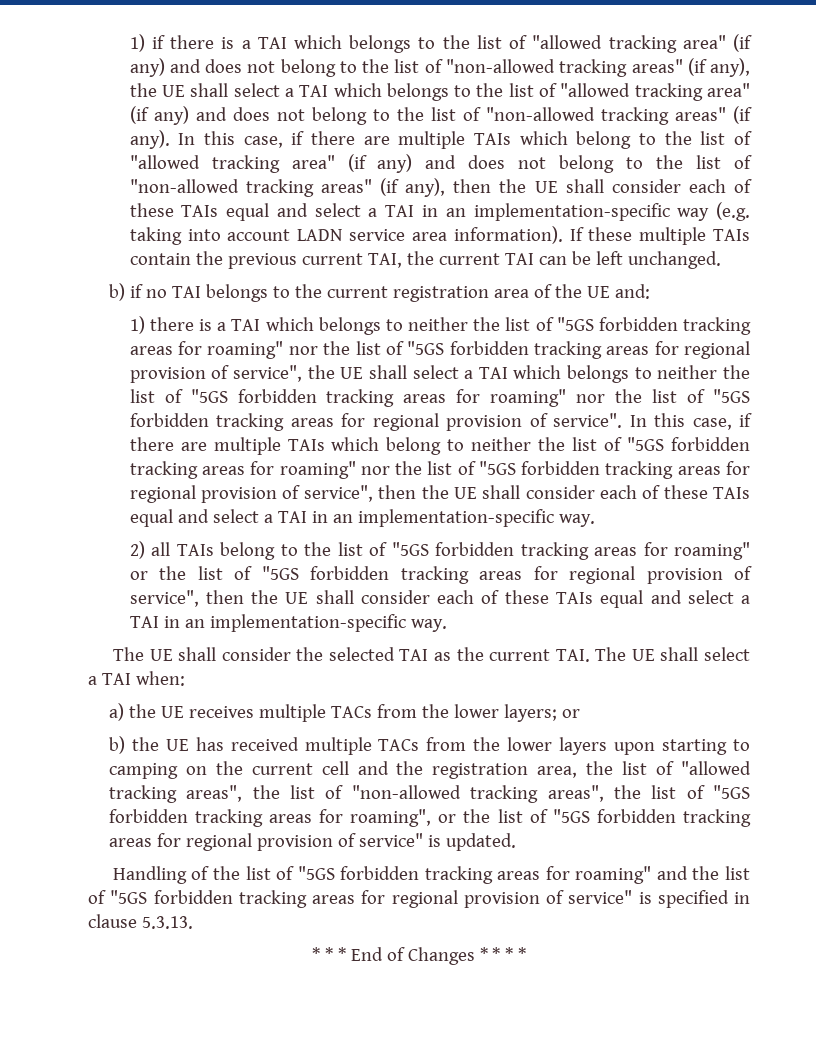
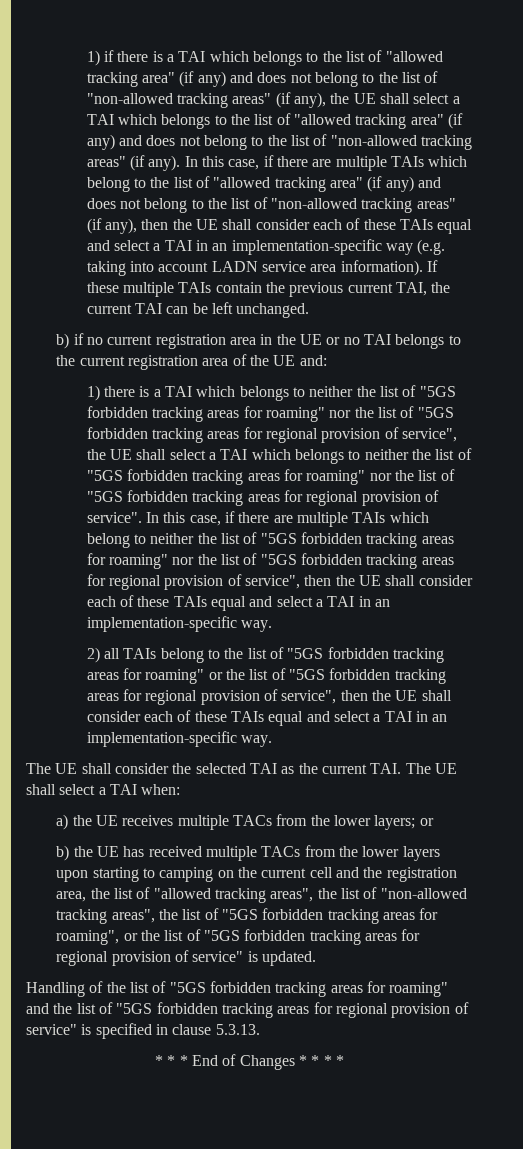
(167, 293) none -> [107,334,360,349] current registration area in the UE or no

